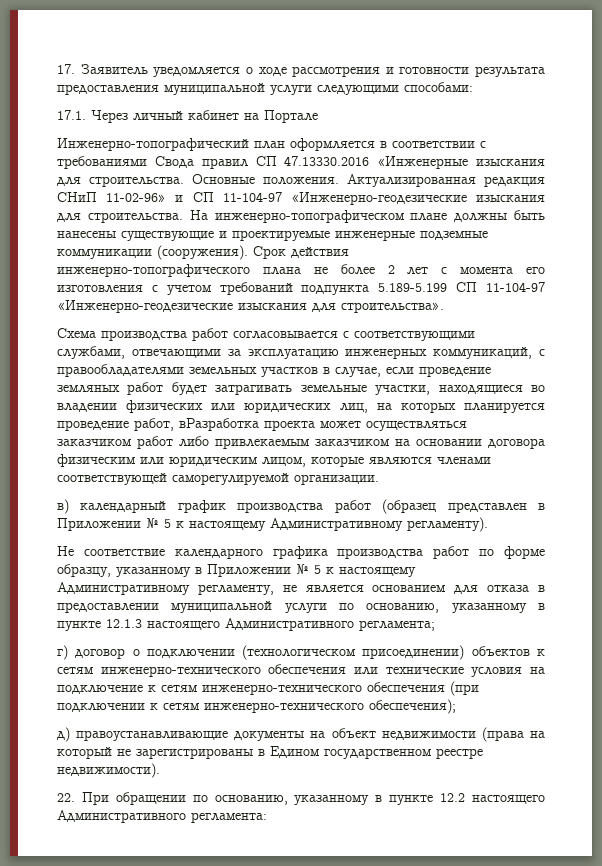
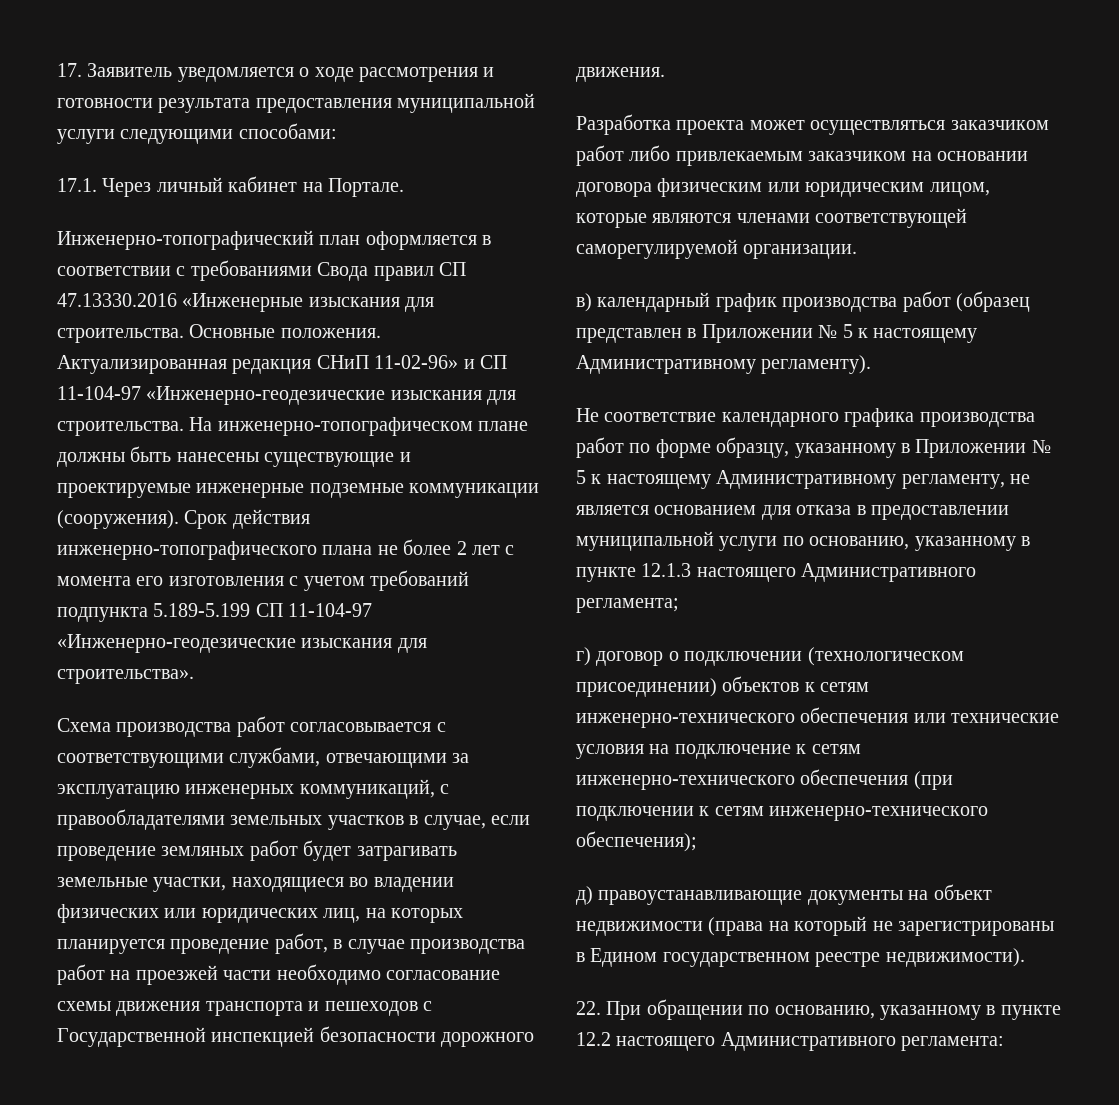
[264,110,318,123] Портале -> [328,178,404,197] Портале.
[179,418,259,431] вРазработка -> [333,939,525,954] [57,964,500,985] [57,1001,432,1016] [57,1026,535,1047] [576,67,665,82] [576,114,671,135] в случае производства работ на проезжей части необходимо согласование схемы движения транспорта и пешеходов с Государственной инспекцией безопасности дорожного движения. // Разработка

